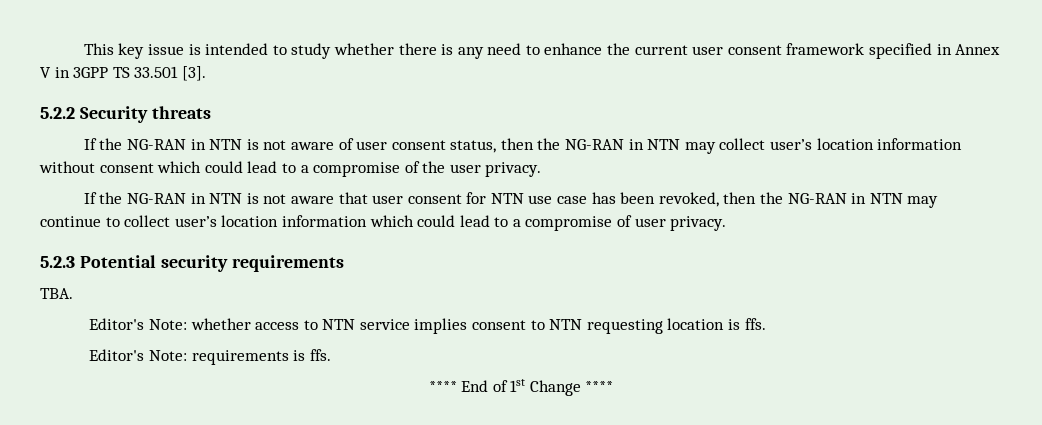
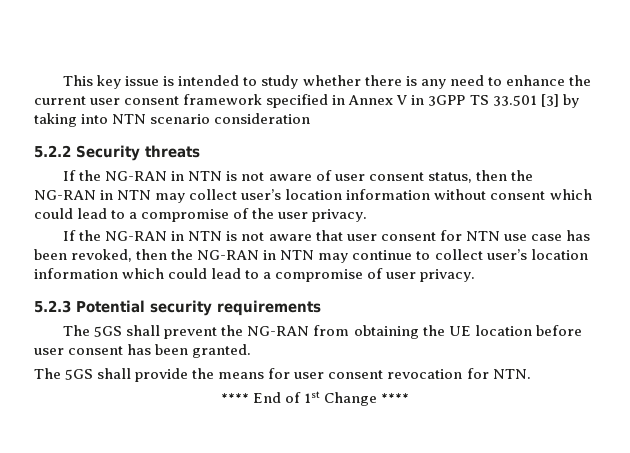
[181,66,206,81] [3]. -> [540,94,579,108] [34,113,311,127] [3] by taking into NTN scenario consideration
[40,288,73,299] [89,318,766,334] [89,349,331,365] TBA. // Editor's Note: whether access to NTN service implies consent to NTN requesting location is ffs. // Editor's Note: requirements is ffs. -> [63,325,582,339] [34,344,252,358] [34,368,531,382] The 5GS shall prevent the NG-RAN from obtaining the UE location before user consent has been granted. // The 5GS shall provide the means for user consent revocation for NTN.

